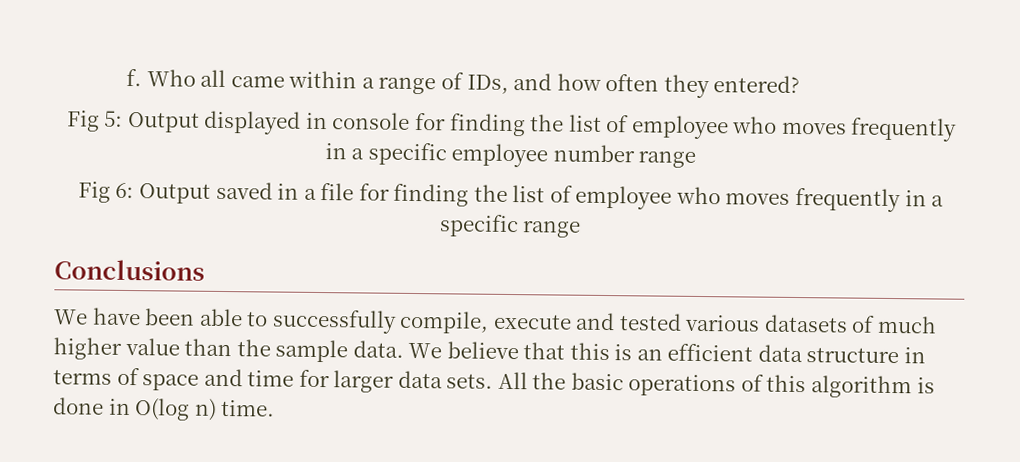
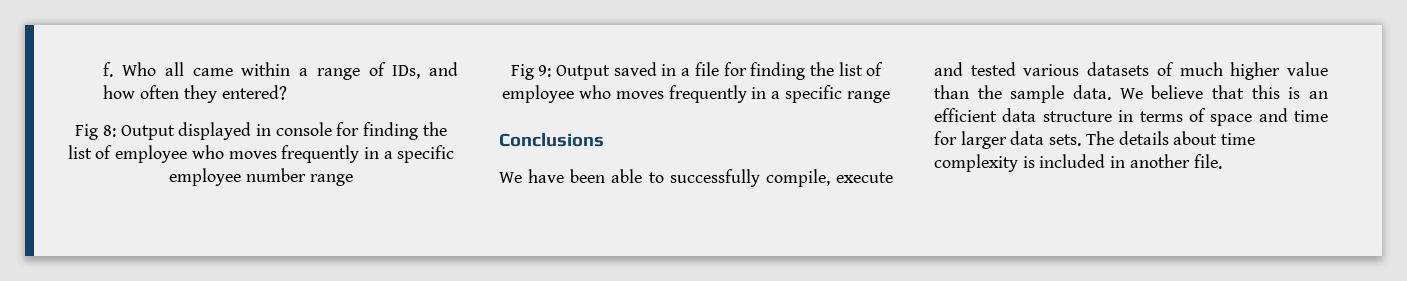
[104,110,124,127] 5: -> [102,125,116,137] 8:
[115,182,135,199] 6: -> [538,65,552,77] 9:
[497,371,935,399] [53,397,276,421] All the basic operations of this algorithm is done in O(log n) time. -> [1085,131,1256,145] [934,154,1222,172] The details about time complexity is included in another file.

